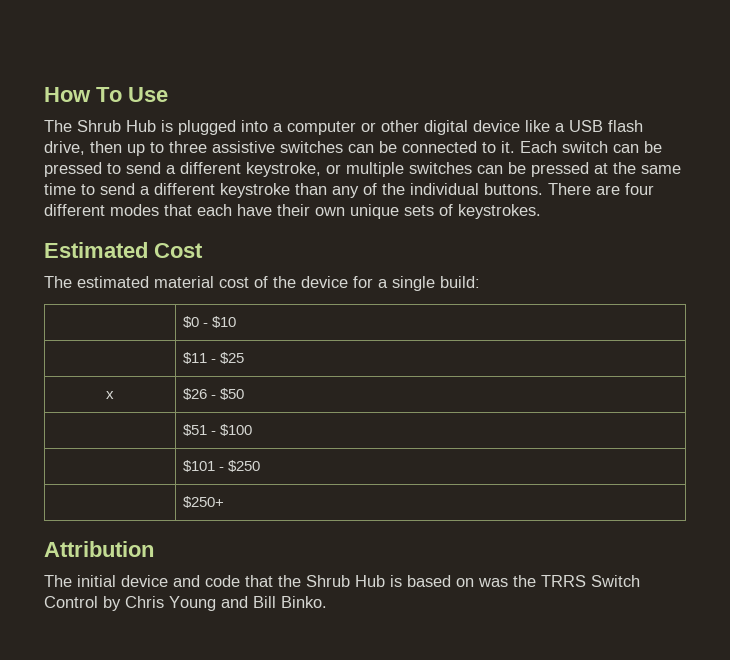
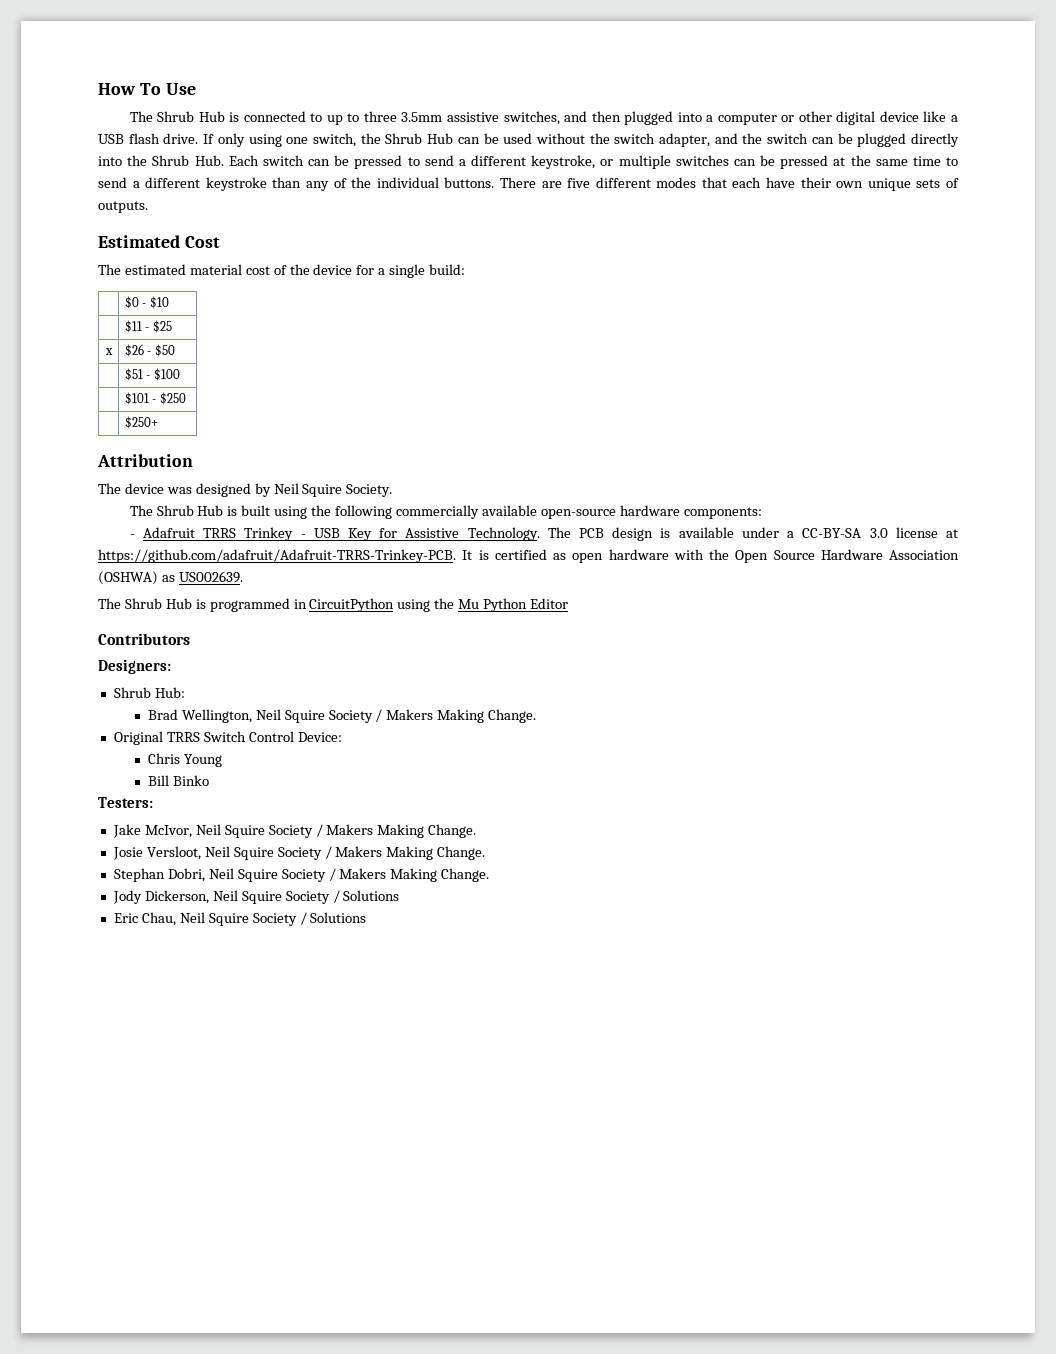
(173, 126) none -> [243,111,621,125] connected to up to three 3.5mm assistive switches, and then
[44,141,515,156] drive, then up to three assistive switches can be connected to it. -> [163,133,960,147] [98,155,224,166] drive. If only using one switch, the Shrub Hub can be used without the switch adapter, and the switch can be plugged directly into the Shrub Hub.
[625,183,654,195] four -> [567,178,591,188] five
[458,204,541,219] keystrokes. -> [98,201,148,213] outputs.
[77,575,536,587] initial device and code that the Shrub Hub is based on was the -> [124,483,393,497] [129,505,762,519] [129,527,959,541] [98,549,959,563] [98,571,243,585] [98,598,569,612] [98,633,190,645] [98,659,171,674] [113,687,185,698] [147,709,537,723] [113,731,163,745] device was designed by Neil Squire Society. // The Shrub Hub is built using the following commercially available open-source hardware components: // - Adafruit TRRS Trinkey - USB Key for Assistive Technology. The PCB design is available under a CC-BY-SA 3.0 license at https://github.com/adafruit/Adafruit-TRRS-Trinkey-PCB. It is certified as open hardware with the Open Source Hardware Association (OSHWA) as US002639. // The Shrub Hub is programmed in CircuitPython using the Mu Python Editor // Contributors // Designers: // Shrub Hub: // Brad Wellington, Neil Squire Society / Makers Making Change. // Original
[103,596,121,611] by -> [297,732,342,742] Device: //
[221,596,327,608] and Bill Binko. -> [147,775,209,786] [98,797,153,808] [112,824,477,838] [112,846,486,860] [113,868,490,882] [112,890,400,904] [113,912,367,926] // Bill Binko // Testers: // Jake McIvor, Neil Squire Society / Makers Making Change. // Josie Versloot, Neil Squire Society / Makers Making Change. // Stephan Dobri, Neil Squire Society / Makers Making Change. // Jody Dickerson, Neil Squire Society / Solutions // Eric Chau, Neil Squire Society / Solutions

